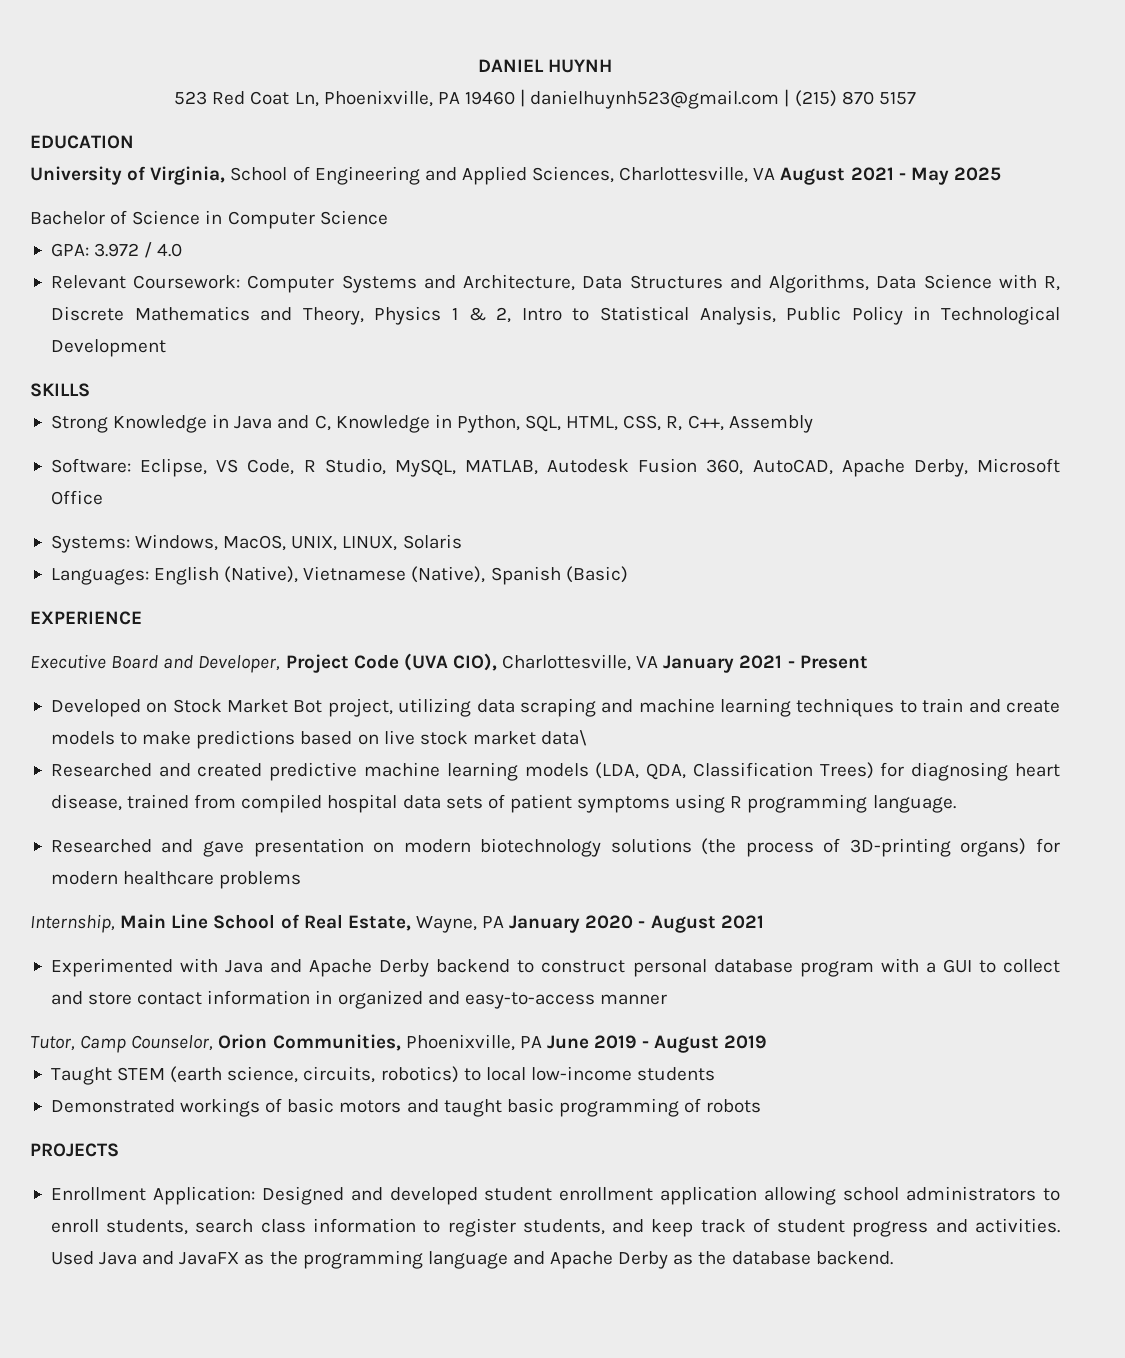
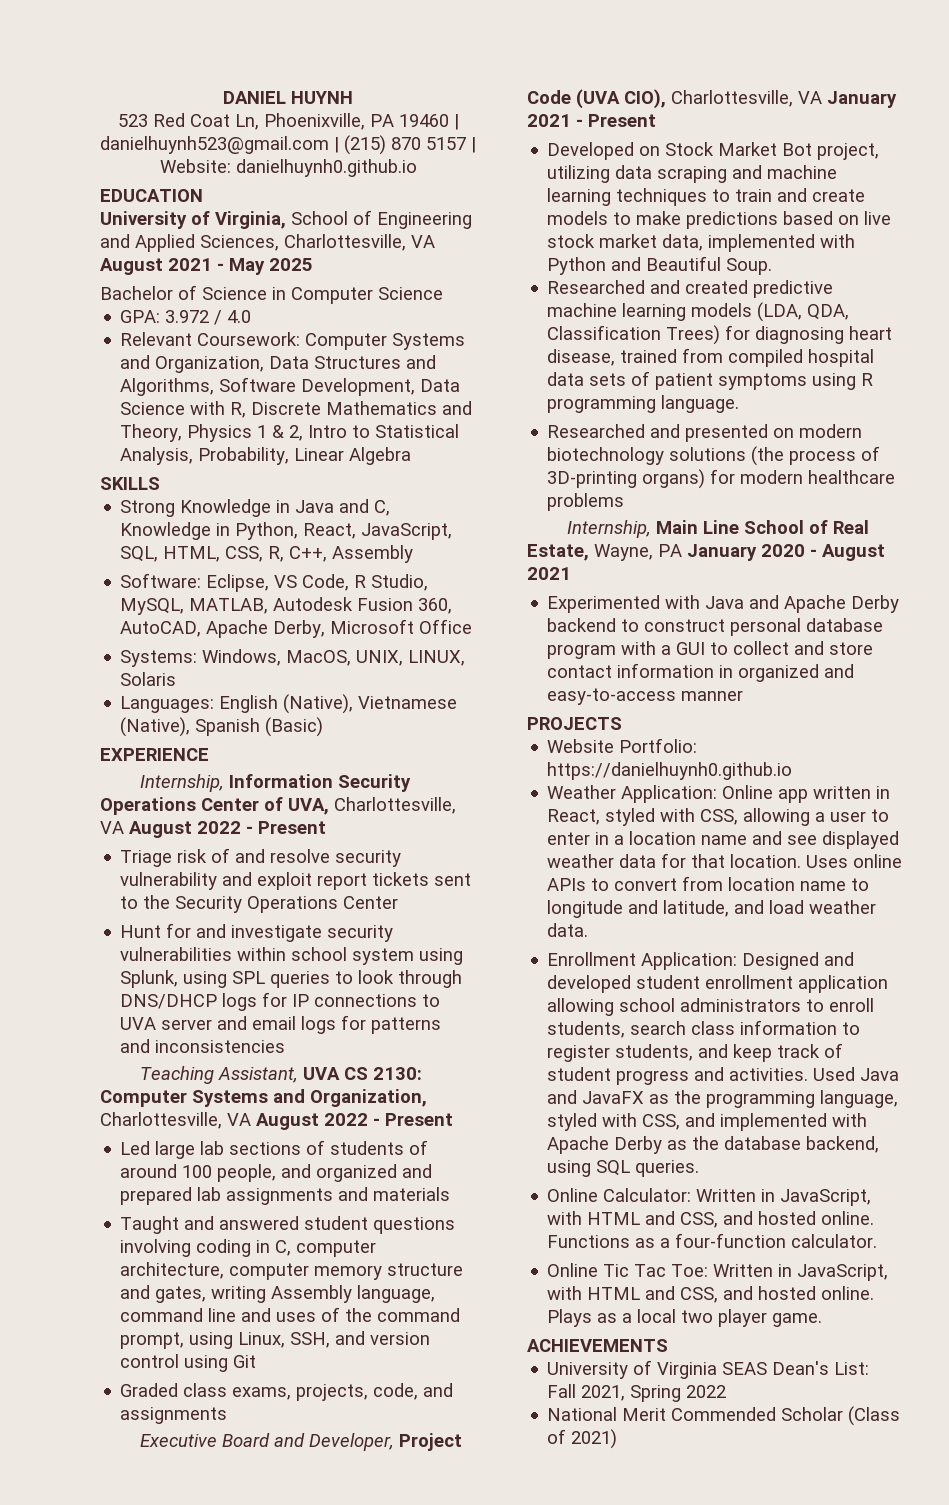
(916, 98) none -> [471,137,476,153] [159,159,417,177] | Website: danielhuynh0.github.io
[463,274,576,291] Architecture, -> [155,356,265,373] Organization,
(870, 283) none -> [219,377,416,396] Software Development,
[786,306,1061,325] [50,339,166,357] Public Policy in Technological Development -> [198,447,412,465] Probability, Linear Algebra
(520, 424) none -> [303,523,453,540] React, JavaScript,
(142, 618) none -> [140,774,412,792] [100,797,456,815] [100,821,326,838] [120,848,402,867] [120,872,472,890] [120,895,399,913] [120,923,394,942] [120,947,464,965] [120,970,463,988] [120,992,441,1011] [120,1015,442,1034] [120,1039,286,1053] [140,1066,423,1084] [100,1089,427,1107] [100,1112,453,1130] [120,1140,429,1159] [120,1164,433,1182] [120,1187,451,1205] [120,1216,456,1234] [120,1239,377,1257] [120,1262,464,1280] [120,1285,436,1303] [120,1307,461,1322] [120,1331,431,1349] [120,1354,257,1372] [120,1383,454,1401] [120,1407,228,1424] // Internship, Information Security Operations Center of UVA, Charlottesville, VA August 2022 - Present // Triage risk of and resolve security vulnerability and exploit report tickets sent to the Security Operations Center // Hunt for and investigate security vulnerabilities within school system using Splunk, using SPL queries to look through DNS/DHCP logs for IP connections to UVA server and email logs for patterns and inconsistencies // Teaching Assistant, UVA CS 2130: Computer Systems and Organization, Charlottesville, VA August 2022 - Present // Led large lab sections of students of around 100 people, and organized and prepared lab assignments and materials // Taught and answered student questions involving coding in C, computer architecture, computer memory structure and gates, writing Assembly language, command line and uses of the command prompt, using Linux, SSH, and version control using Git // Graded class exams, projects, code, and assignments
[541,730,588,746] data\ -> [662,234,856,252] [547,256,773,275] data, implemented with Python and Beautiful Soup.
[202,838,364,857] gave presentation -> [685,424,769,442] presented
[30,1034,768,1053] [50,1066,716,1085] [50,1098,762,1117] [30,1143,119,1157] Tutor, Camp Counselor, Orion Communities, Phoenixville, PA June 2019 - August 2019 // Taught STEM (earth science, circuits, robotics) to local low-income students // Demonstrated workings of basic motors and taught basic programming of robots // PROJECTS -> [527,717,622,730] [547,738,698,753] [547,762,793,780] [547,785,891,803] [547,808,890,826] [547,831,900,849] [547,853,903,868] [547,876,870,891] [547,900,877,918] [547,923,589,937] PROJECTS // Website Portfolio: https://danielhuynh0.github.io // Weather Application: Online app written in React, styled with CSS, allowing a user to enter in a location name and see displayed weather data for that location. Uses online APIs to convert from location name to longitude and latitude, and load weather data.
[427,1251,545,1269] language and -> [820,1090,899,1108] [547,1113,868,1131] language, styled with CSS, and implemented with
[815,1251,893,1265] backend. -> [806,1136,880,1153] [547,1160,700,1177] [547,1188,872,1206] [547,1211,875,1228] [547,1233,878,1248] [547,1263,889,1281] [547,1286,875,1303] [547,1309,823,1327] [527,1339,668,1352] [547,1360,870,1379] [547,1384,727,1402] [547,1406,901,1426] [547,1429,618,1449] backend, using SQL queries. // Online Calculator: Written in JavaScript, with HTML and CSS, and hosted online. Functions as a four-function calculator. // Online Tic Tac Toe: Written in JavaScript, with HTML and CSS, and hosted online. Plays as a local two player game. // ACHIEVEMENTS // University of Virginia SEAS Dean's List: Fall 2021, Spring 2022 // National Merit Commended Scholar (Class of 2021)

